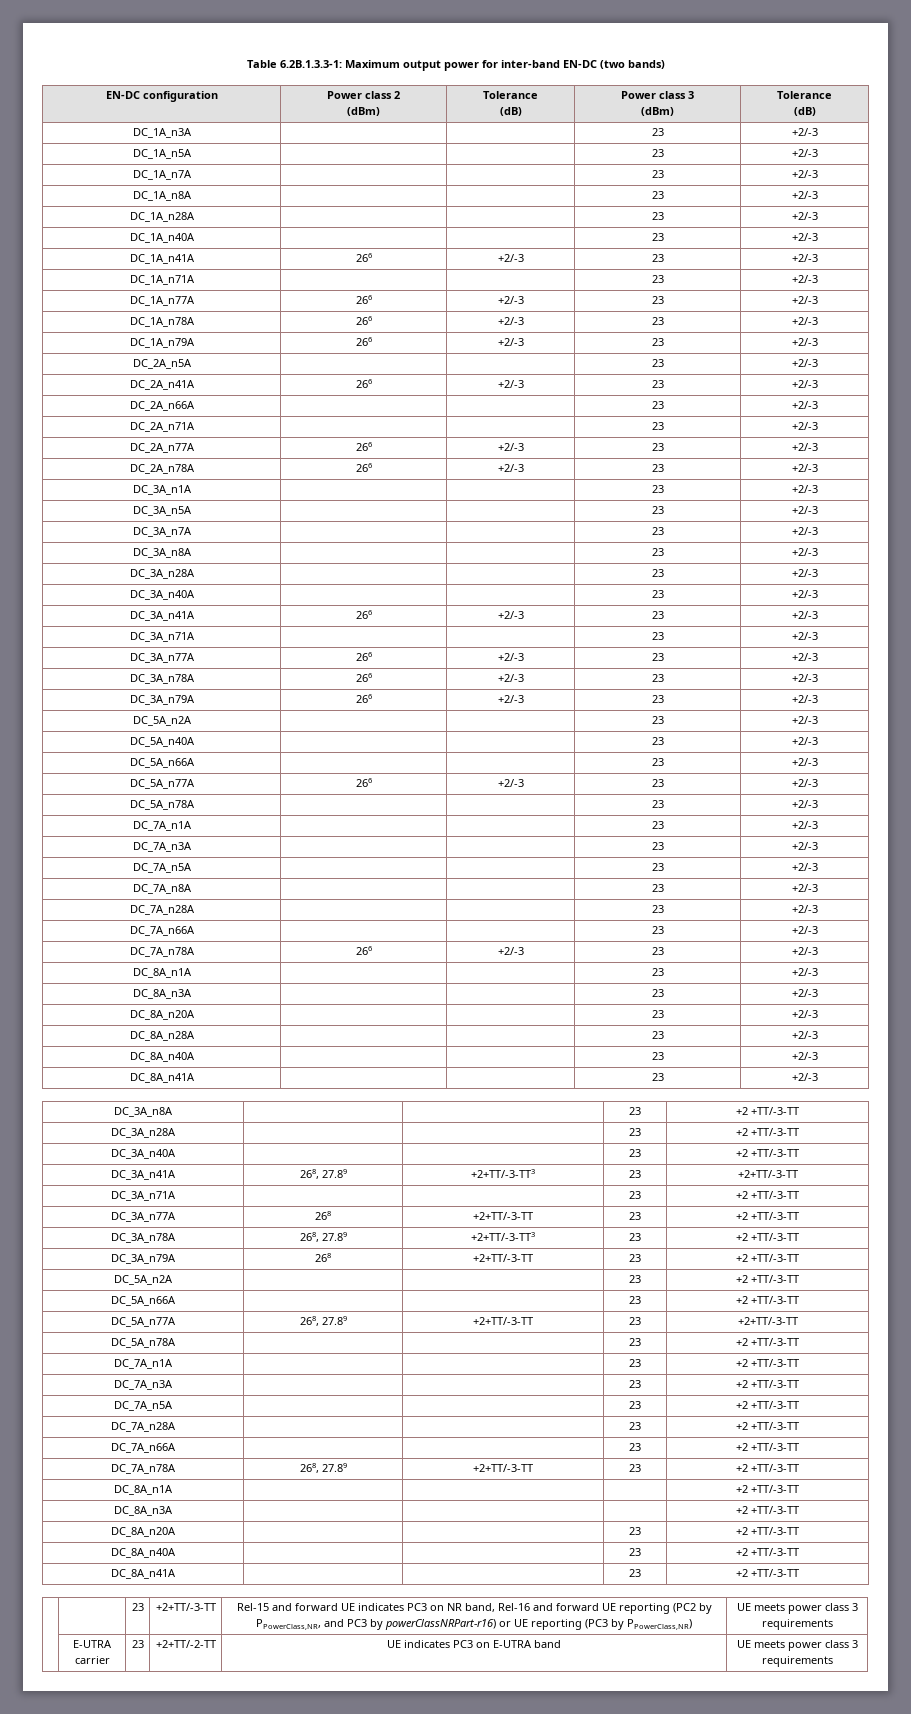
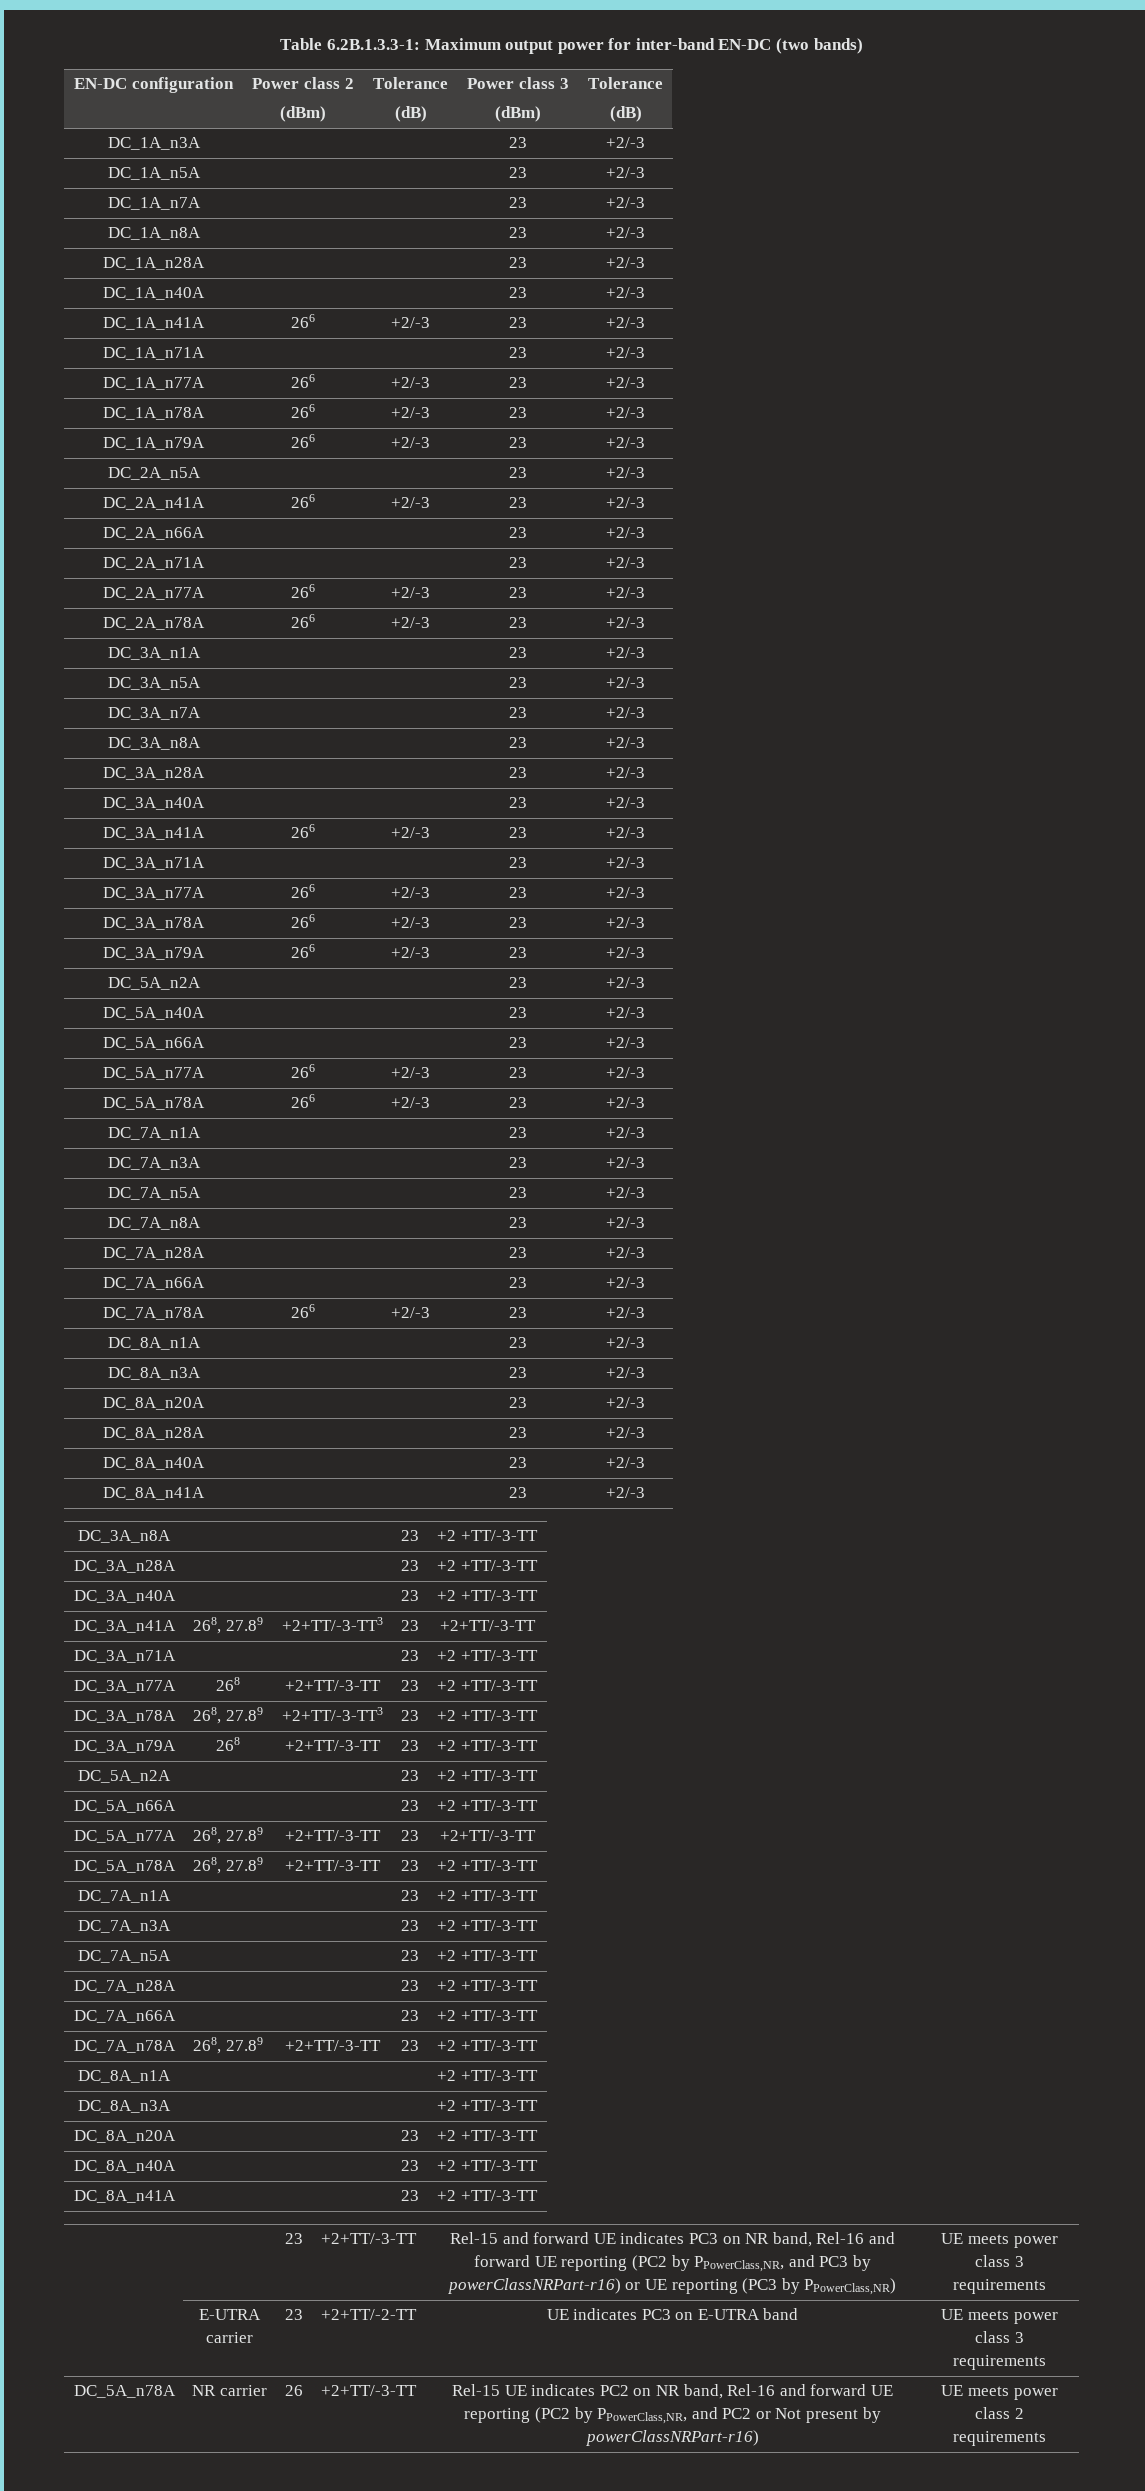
(195, 805) | -> [291,1094,315,1108] [391,1097,430,1108] 266 | +2/-3
(176, 1343) | -> [193,1857,263,1874] [284,1860,381,1871] 268, 27.89 | +2+TT/-3-TT
(833, 1661) none -> [73,2385,176,2398] [192,2385,267,2396] [284,2385,303,2396] [320,2385,417,2396] [452,2384,893,2399] [464,2407,881,2424] [585,2430,759,2446] [941,2385,1058,2400] [975,2407,1024,2419] [953,2431,1046,2446] // DC_5A_n78A | NR carrier | 26 | +2+TT/-3-TT | Rel-15 UE indicates PC2 on NR band, Rel-16 and forward UE reporting (PC2 by PPowerClass,NR, and PC2 or Not present by powerClassNRPart-r16) | UE meets power class 2 requirements

